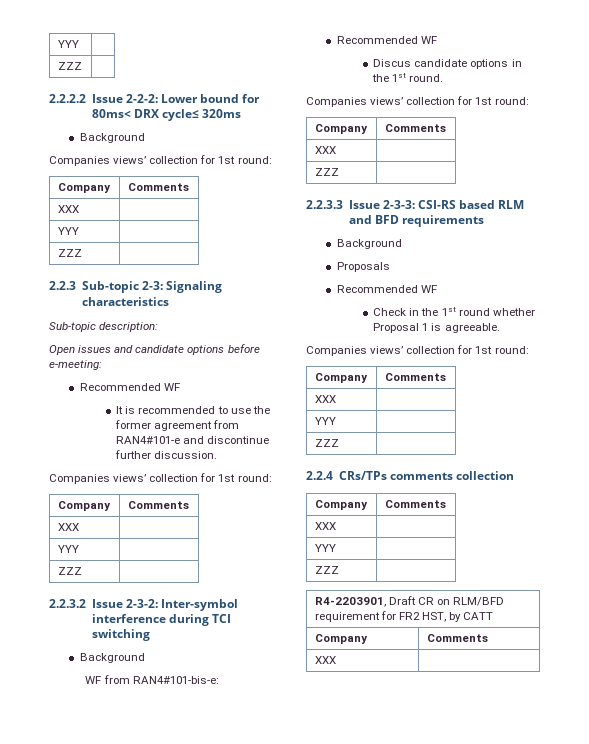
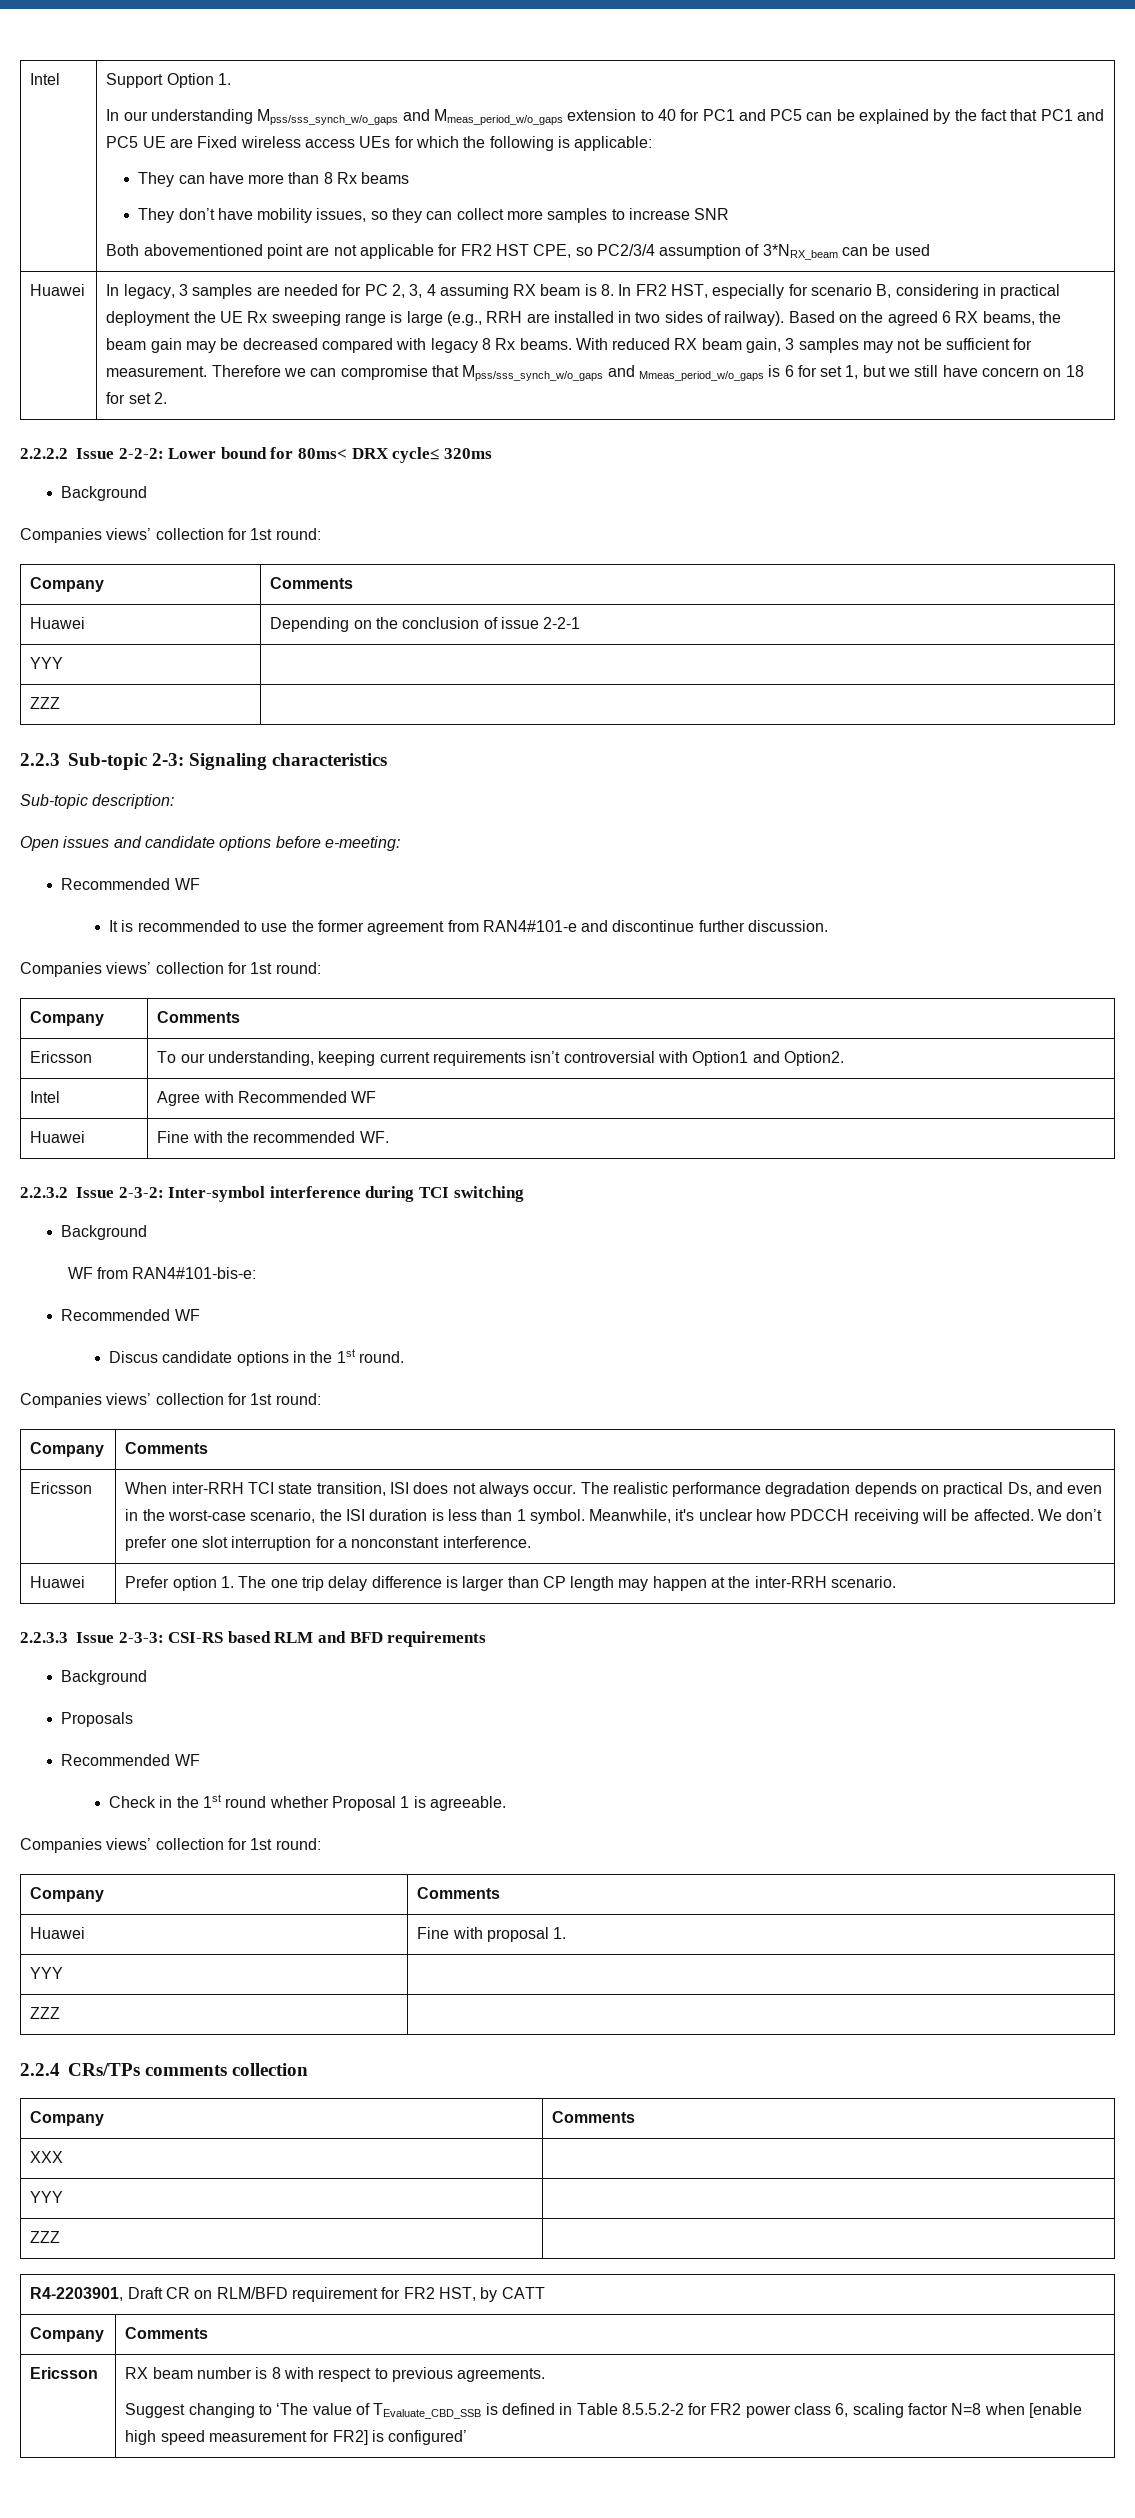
[57,40,79,48] [57,62,82,70] YYY | // ZZZ | -> [30,73,61,85] [106,73,231,88] [106,109,1105,125] [106,136,653,151] [138,172,410,187] [138,208,730,223] [106,244,930,260] [30,284,86,296] [106,284,1061,299] [106,311,1062,326] [106,338,1033,353] [106,365,1084,381] [106,392,167,404] Intel | Support Option 1. // In our understanding Mpss/sss_synch_w/o_gaps and Mmeas_period_w/o_gaps extension to 40 for PC1 and PC5 can be explained by the fact that PC1 and PC5 UE are Fixed wireless access UEs for which the following is applicable: // They can have more than 8 Rx beams // They don’t have mobility issues, so they can collect more samples to increase SNR // Both abovementioned point are not applicable for FR2 HST CPE, so PC2/3/4 assumption of 3*NRX_beam can be used // Huawei | In legacy, 3 samples are needed for PC 2, 3, 4 assuming RX beam is 8. In FR2 HST, especially for scenario B, considering in practical deployment the UE Rx sweeping range is large (e.g., RRH are installed in two sides of railway). Based on the agreed 6 RX beams, the beam gain may be decreased compared with legacy 8 Rx beams. With reduced RX beam gain, 3 samples may not be sufficient for measurement. Therefore we can compromise that Mpss/sss_synch_w/o_gaps and Mmeas_period_w/o_gaps is 6 for set 1, but we still have concern on 18 for set 2.
[57,205,79,213] XXX | -> [30,617,86,629] [270,617,581,632] Huawei | Depending on the conclusion of issue 2-2-1
[57,523,79,531] [57,545,79,553] [57,567,82,575] XXX | // YYY | // ZZZ | -> [30,1051,93,1063] [157,1051,844,1066] [30,1091,61,1103] [157,1091,377,1106] [30,1131,86,1143] [157,1131,389,1143] Ericsson | To our understanding, keeping current requirements isn’t controversial with Option1 and Option2. // Intel | Agree with Recommended WF // Huawei | Fine with the recommended WF.
[314,146,336,154] [314,168,339,176] XXX | // ZZZ | -> [30,1482,93,1494] [125,1482,1103,1497] [125,1509,1103,1524] [125,1536,531,1551] [30,1576,86,1588] [125,1576,897,1591] Ericsson | When inter-RRH TCI state transition, ISI does not always occur. The realistic performance degradation depends on practical Ds, and even in the worst-case scenario, the ISI duration is less than 1 symbol. Meanwhile, it's unclear how PDCCH receiving will be affected. We don’t prefer one slot interruption for a nonconstant interference. // Huawei | Prefer option 1. The one trip delay difference is larger than CP length may happen at the inter-RRH scenario.
[314,395,336,403] XXX | -> [30,1927,86,1939] [417,1927,567,1942] Huawei | Fine with proposal 1.
[314,656,336,664] XXX | -> [30,2367,99,2379] [125,2367,546,2382] [125,2403,1083,2419] [125,2430,468,2445] Ericsson | RX beam number is 8 with respect to previous agreements. // Suggest changing to ‘The value of TEvaluate_CBD_SSB is defined in Table 8.5.5.2-2 for FR2 power class 6, scaling factor N=8 when [enable high speed measurement for FR2] is configured’

